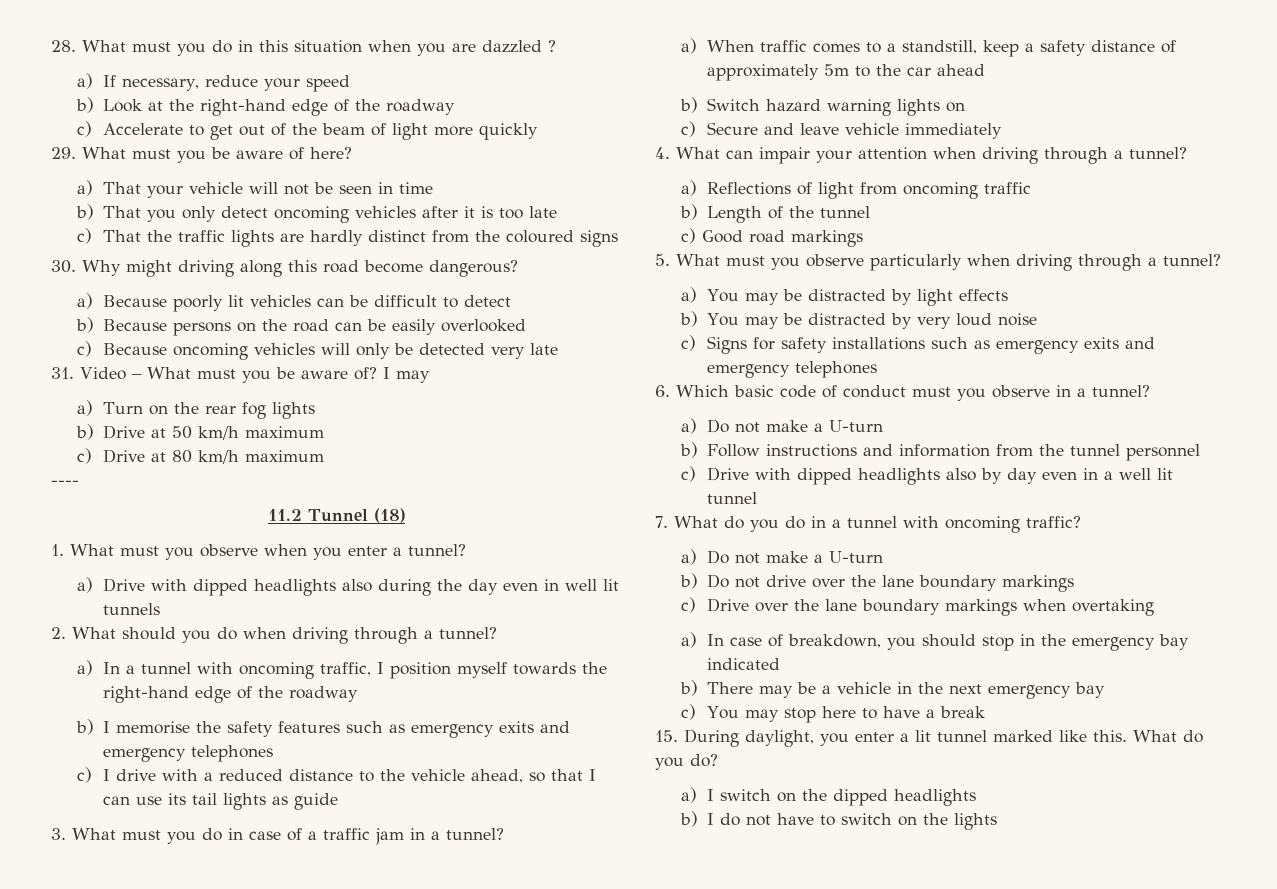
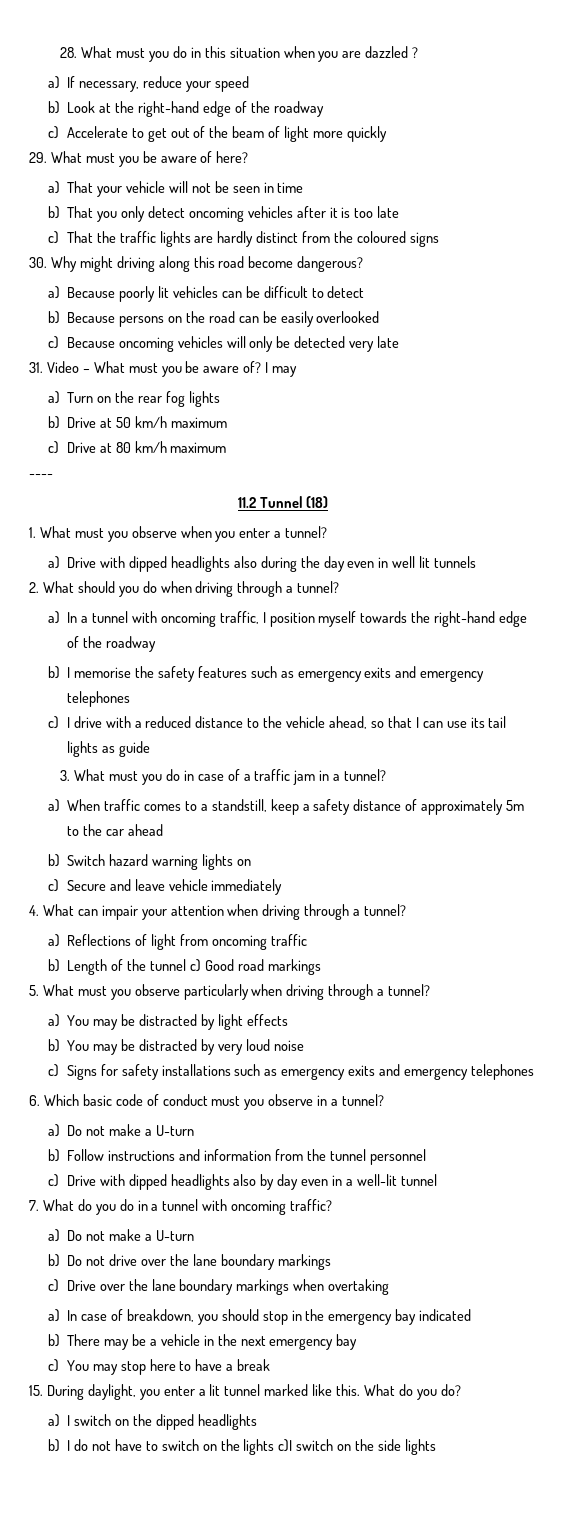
(870, 212) // -> (186, 965) none
[1118,468,1173,480] well lit -> [356,1174,397,1186] well-lit
(997, 821) none -> [278,1439,436,1455] c)I switch on the side lights

